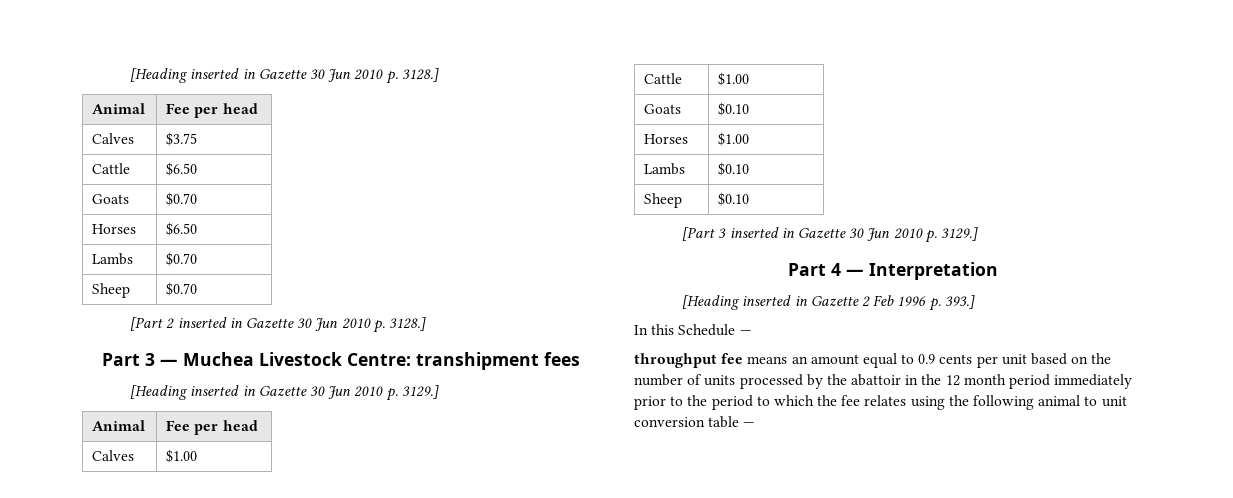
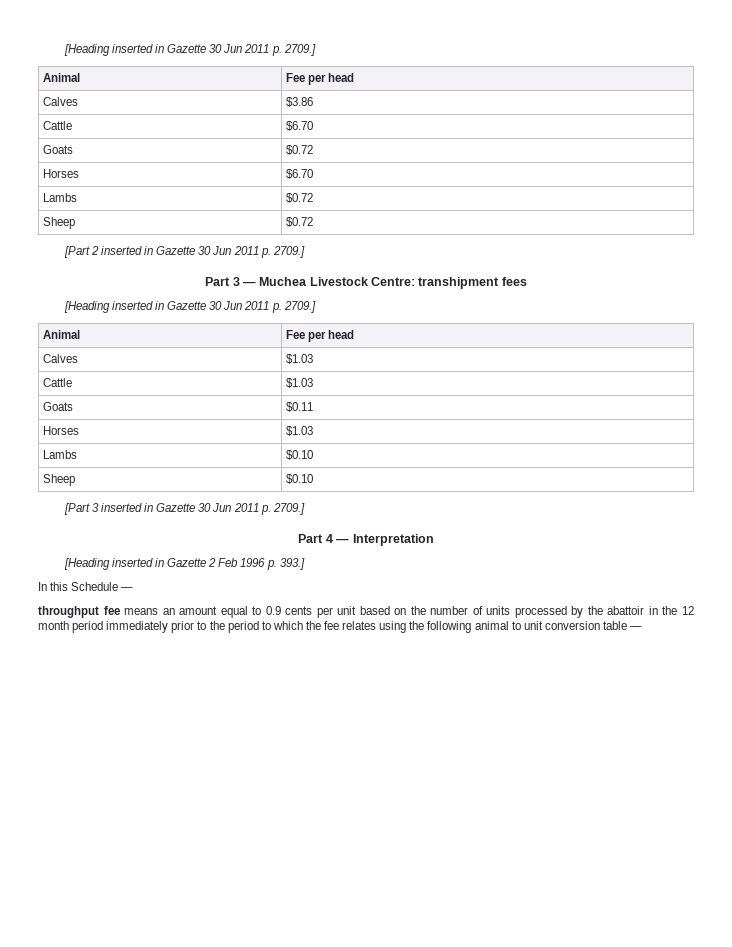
[130,68,439,84] [92,103,146,114] [166,103,258,118] [92,133,135,144] [166,132,198,146] [92,163,131,174] [166,162,198,176] [92,194,130,204] [166,192,198,206] [92,224,137,234] [166,222,198,236] [92,253,134,265] [166,252,198,266] [92,283,131,298] [166,282,198,296] [Heading inserted in Gazette 30 Jun 2010 p. 3128.] // Animal | Fee per head // Calves | $3.75 // Cattle | $6.50 // Goats | $0.70 // Horses | $6.50 // Lambs | $0.70 // Sheep | $0.70 -> [63,44,316,56] [43,73,81,82] [286,73,355,85] [43,97,79,106] [286,97,314,107] [43,121,73,130] [286,121,314,131] [43,145,74,154] [286,145,314,155] [43,169,80,178] [286,169,314,179] [43,193,78,202] [286,193,314,203] [43,217,76,229] [286,217,314,227] [Heading inserted in Gazette 30 Jun 2011 p. 2709.] // Animal | Fee per head // Calves | $3.86 // Cattle | $6.70 // Goats | $0.72 // Horses | $6.70 // Lambs | $0.72 // Sheep | $0.72
[341,317,426,333] 2010 p. 3128.] -> [233,246,305,258] 2011 p. 2709.]
[354,385,439,401] [92,420,146,431] [166,420,258,435] [92,450,135,461] [166,449,198,463] [644,73,683,84] [718,72,750,86] [644,104,682,114] [718,102,750,116] [644,134,689,144] [718,132,750,146] 2010 p. 3129.] // Animal | Fee per head // Calves | $1.00 // Cattle | $1.00 // Goats | $0.10 // Horses | $1.00 -> [244,301,316,313] [43,330,81,339] [286,330,355,342] [43,354,79,363] [286,354,314,364] [43,378,73,387] [286,378,314,388] [43,402,74,411] [286,402,314,412] [43,426,80,435] [286,426,314,436] 2011 p. 2709.] // Animal | Fee per head // Calves | $1.03 // Cattle | $1.03 // Goats | $0.11 // Horses | $1.03
[893,227,978,243] 2010 p. 3129.] -> [233,503,305,515] 2011 p. 2709.]

